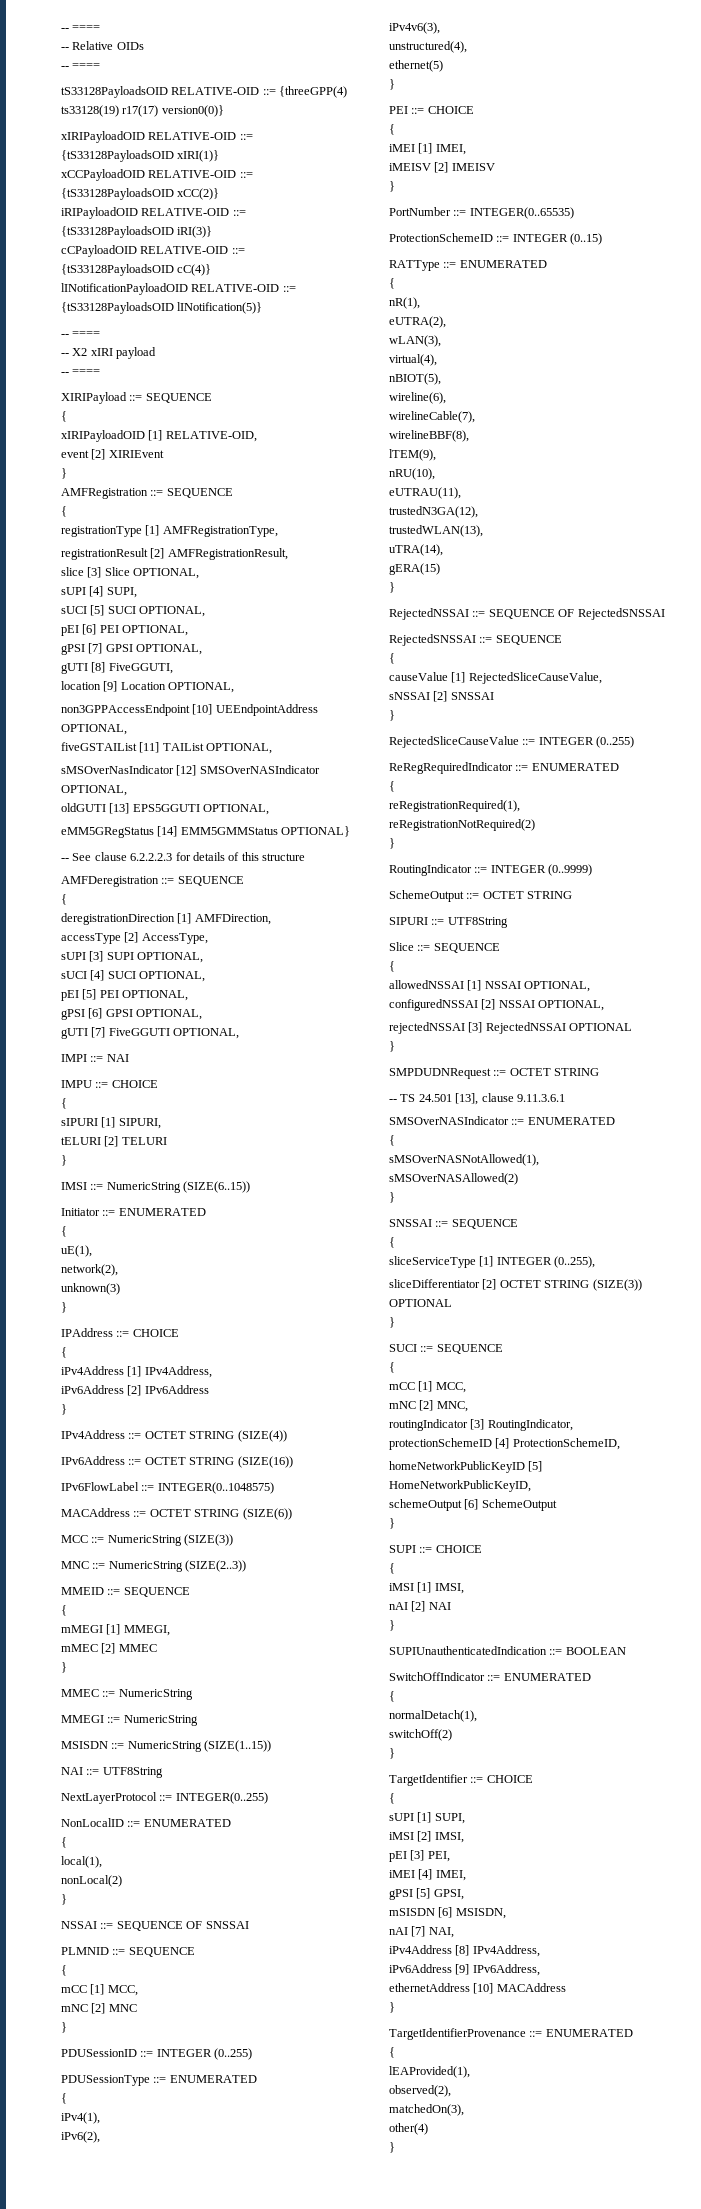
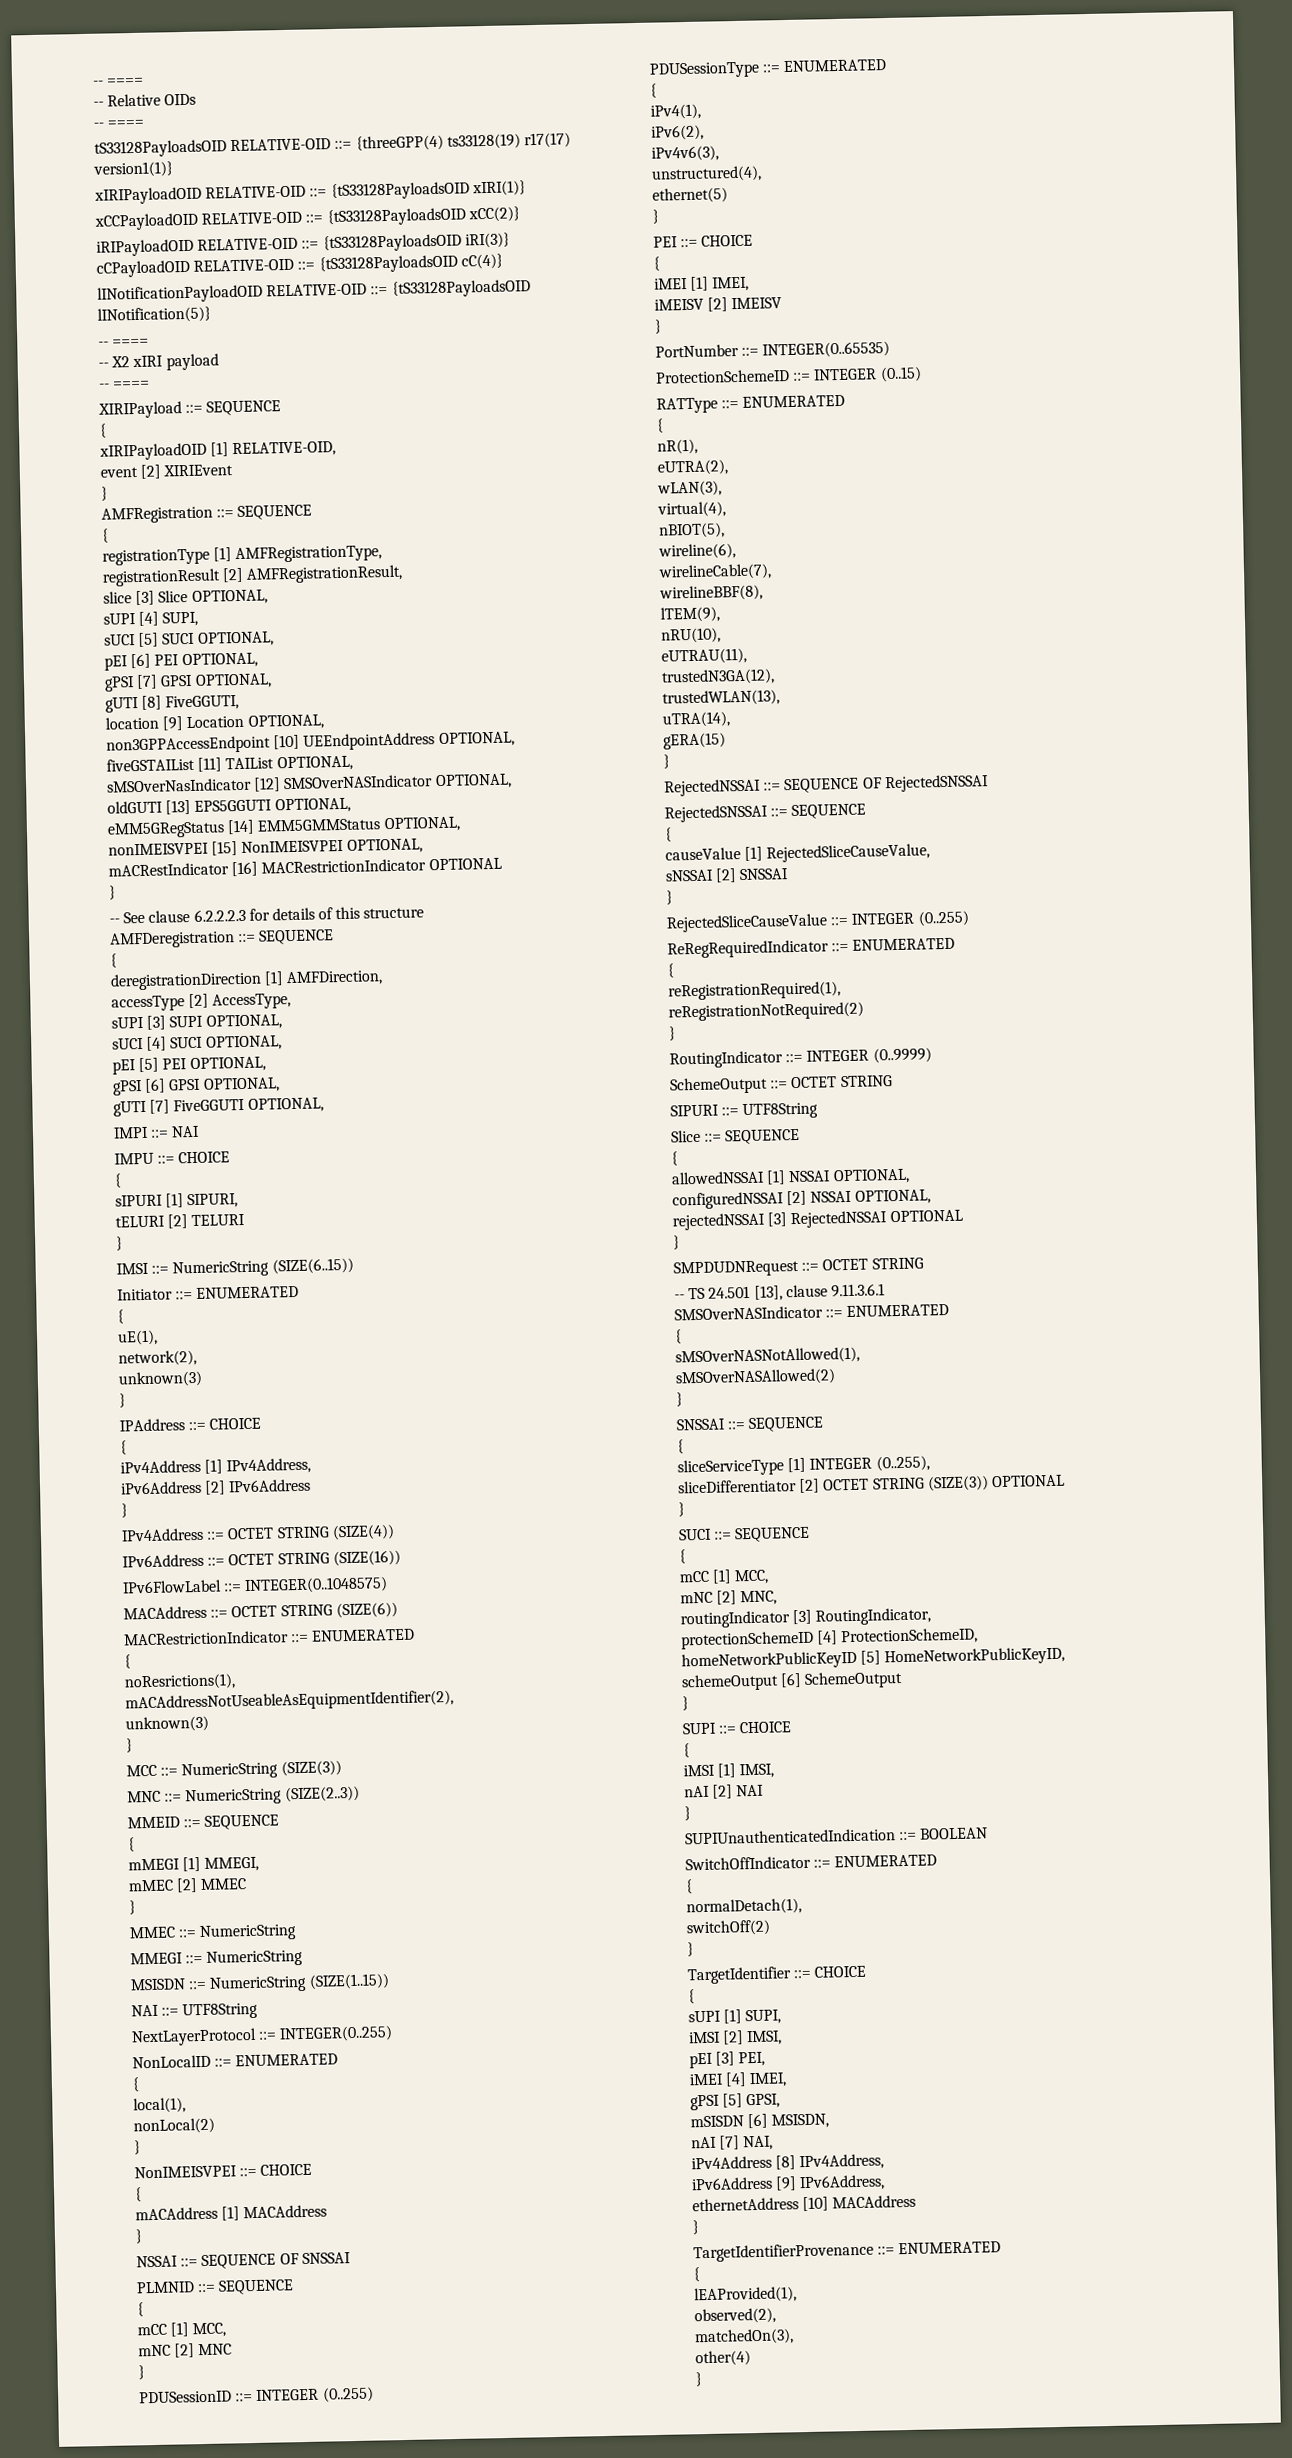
[161,105,224,117] version0(0)} -> [93,161,173,178] version1(1)}
[281,826,351,837] OPTIONAL} -> [383,816,461,833] [108,838,423,856] [108,857,502,877] [109,885,116,900] OPTIONAL, // nonIMEISVPEI [15] NonIMEISVPEI OPTIONAL, // mACRestIndicator [16] MACRestrictionIndicator OPTIONAL // }
(292, 1514) none -> [123,1628,416,1646] [124,1654,131,1669] [124,1673,236,1691] [125,1689,454,1713] [125,1715,209,1733] [126,1738,133,1753] // MACRestrictionIndicator ::= ENUMERATED // { // noResrictions(1), // mACAddressNotUseableAsEquipmentIdentifier(2), // unknown(3) // }
(67, 1899) none -> [134,2163,313,2179] [134,2187,142,2202] [135,2204,328,2221] [135,2229,143,2244] // NonIMEISVPEI ::= CHOICE // { // mACAddress [1] MACAddress // }

